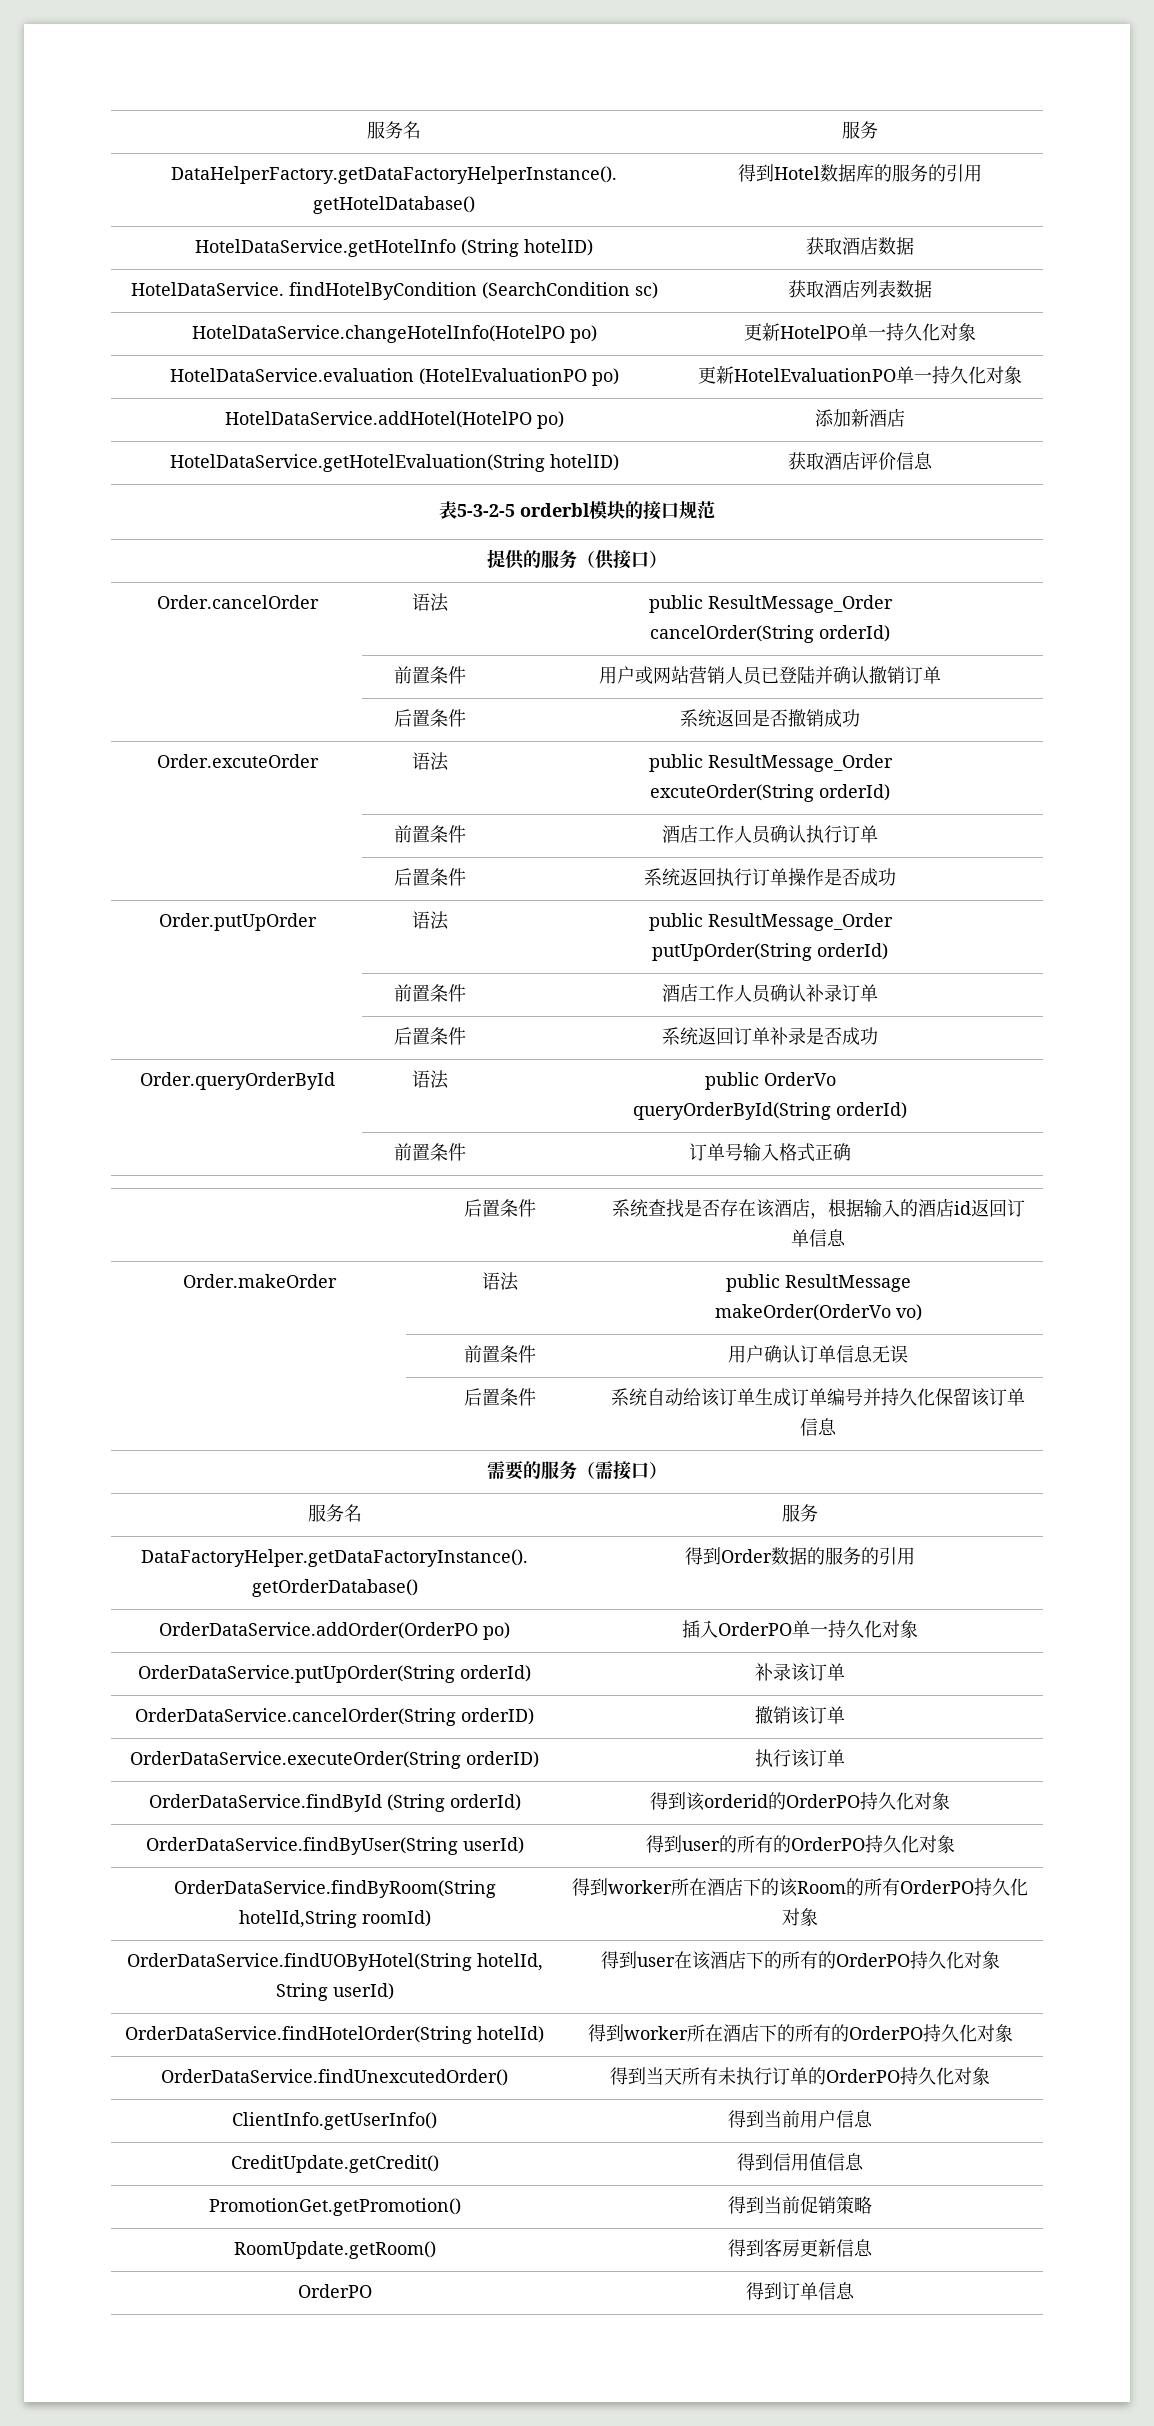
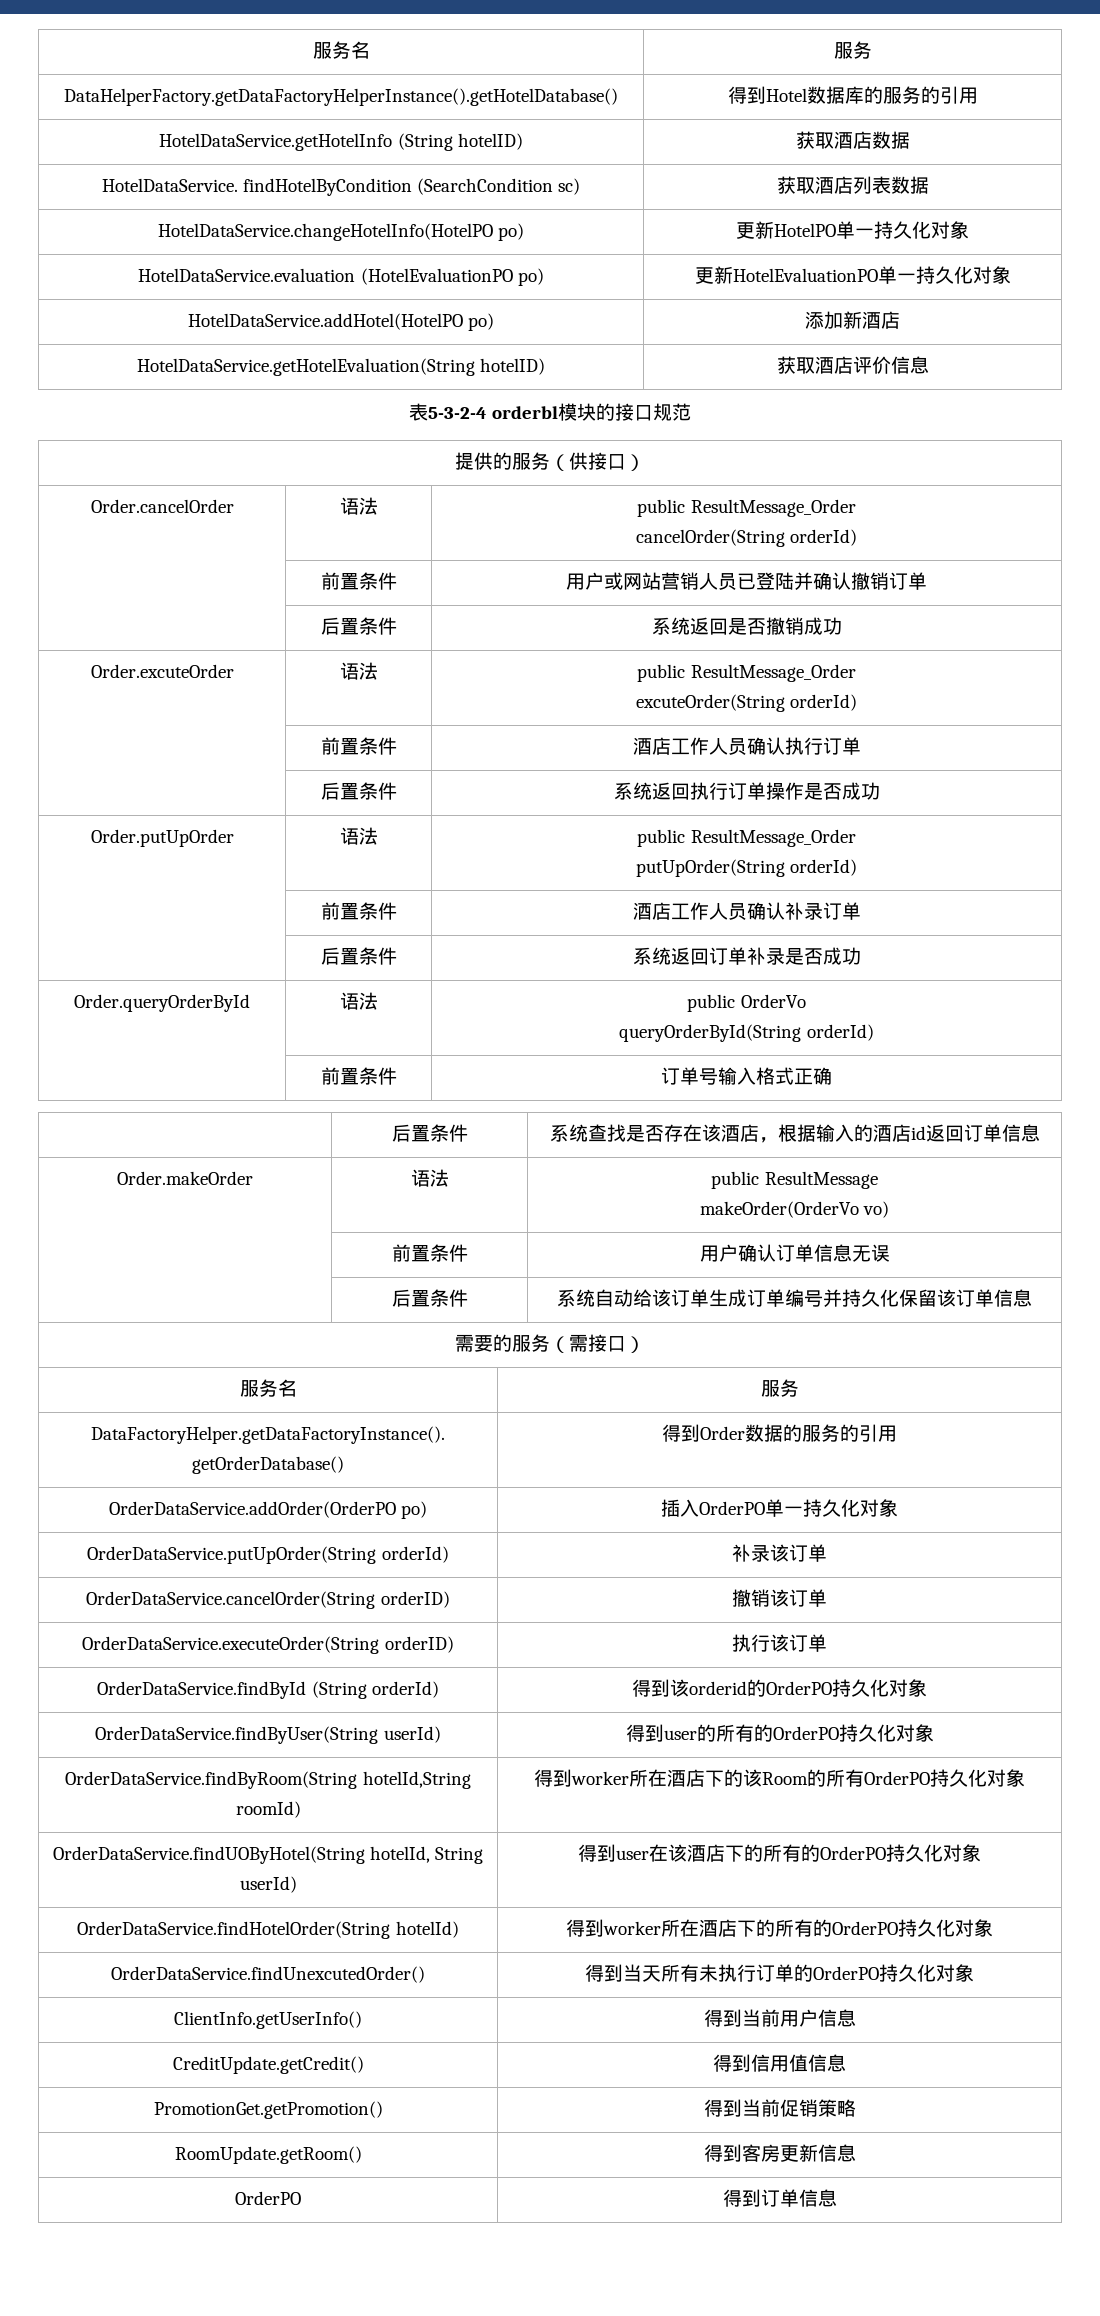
[457,504,515,517] 5-3-2-5 -> [427,407,487,419] 5-3-2-4

